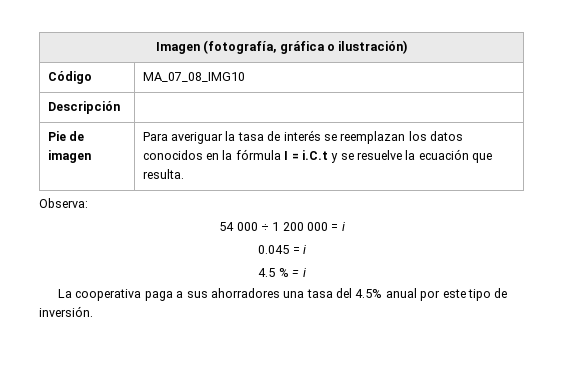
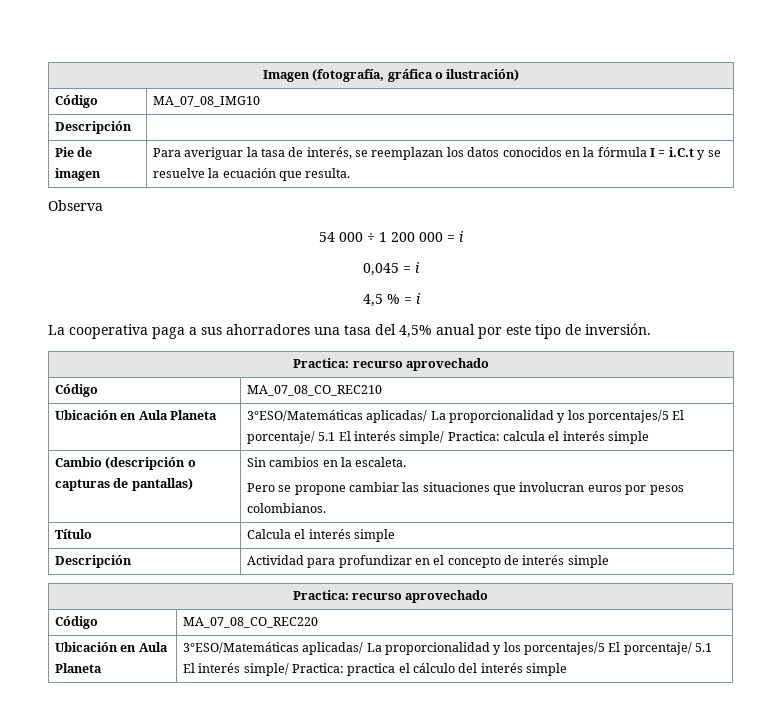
[283,130,321,141] interés -> [306,147,352,159] interés,
[39,198,88,208] Observa: -> [48,200,103,211] Observa
[258,245,306,254] [258,268,276,277] 0.045 = i // 4.5 -> [363,262,420,276] [362,294,383,307] 0,045 = i // 4,5
[355,289,383,298] 4.5% -> [399,325,432,338] 4,5%
(93, 311) none -> [293,358,489,371] [54,384,98,397] [246,385,382,396] [54,410,217,420] [246,410,685,423] [246,431,650,444] [54,457,196,470] [54,478,193,491] [246,457,407,467] [246,482,684,495] [246,503,326,513] [54,529,92,539] [246,529,395,542] [54,555,132,568] [246,555,609,568] [292,590,489,603] [54,616,98,629] [182,617,318,628] [54,642,168,652] [54,663,102,673] [182,642,713,655] [182,663,568,676] // Practica: recurso aprovechado // Código | MA_07_08_CO_REC210 // Ubicación en Aula Planeta | 3°ESO/Matemáticas aplicadas/ La proporcionalidad y los porcentajes/5 El porcentaje/ 5.1 El interés simple/ Practica: calcula el interés simple // Cambio (descripción o capturas de pantallas) | Sin cambios en la escaleta. // Pero se propone cambiar las situaciones que involucran euros por pesos colombianos. // Título | Calcula el interés simple // Descripción | Actividad para profundizar en el concepto de interés simple // Practica: recurso aprovechado // Código | MA_07_08_CO_REC220 // Ubicación en Aula Planeta | 3°ESO/Matemáticas aplicadas/ La proporcionalidad y los porcentajes/5 El porcentaje/ 5.1 El interés simple/ Practica: practica el cálculo del interés simple

